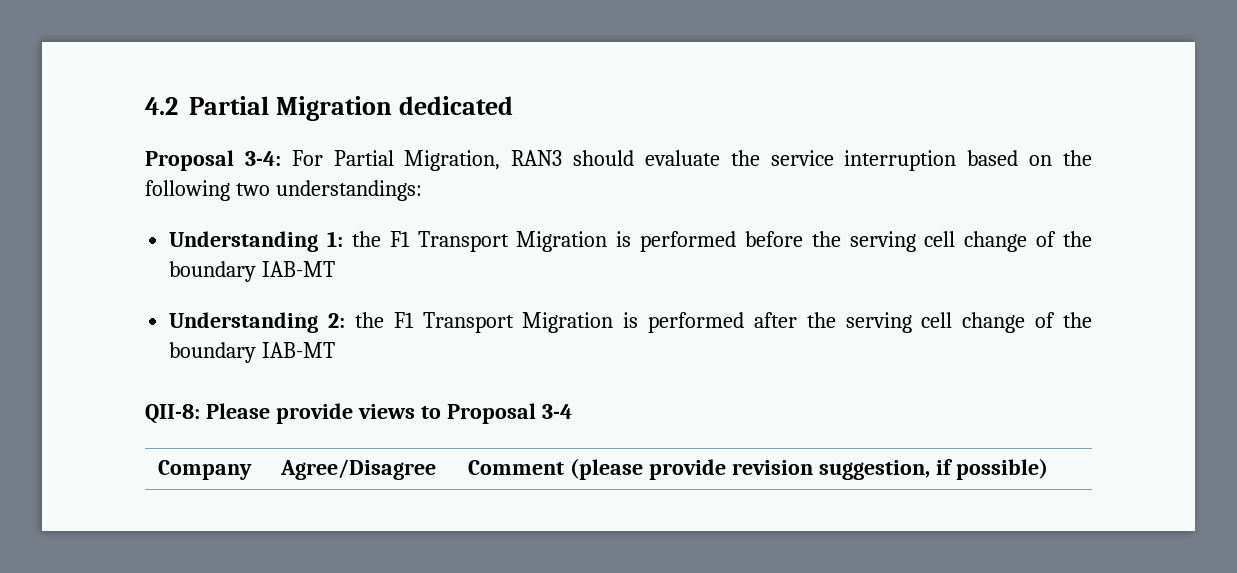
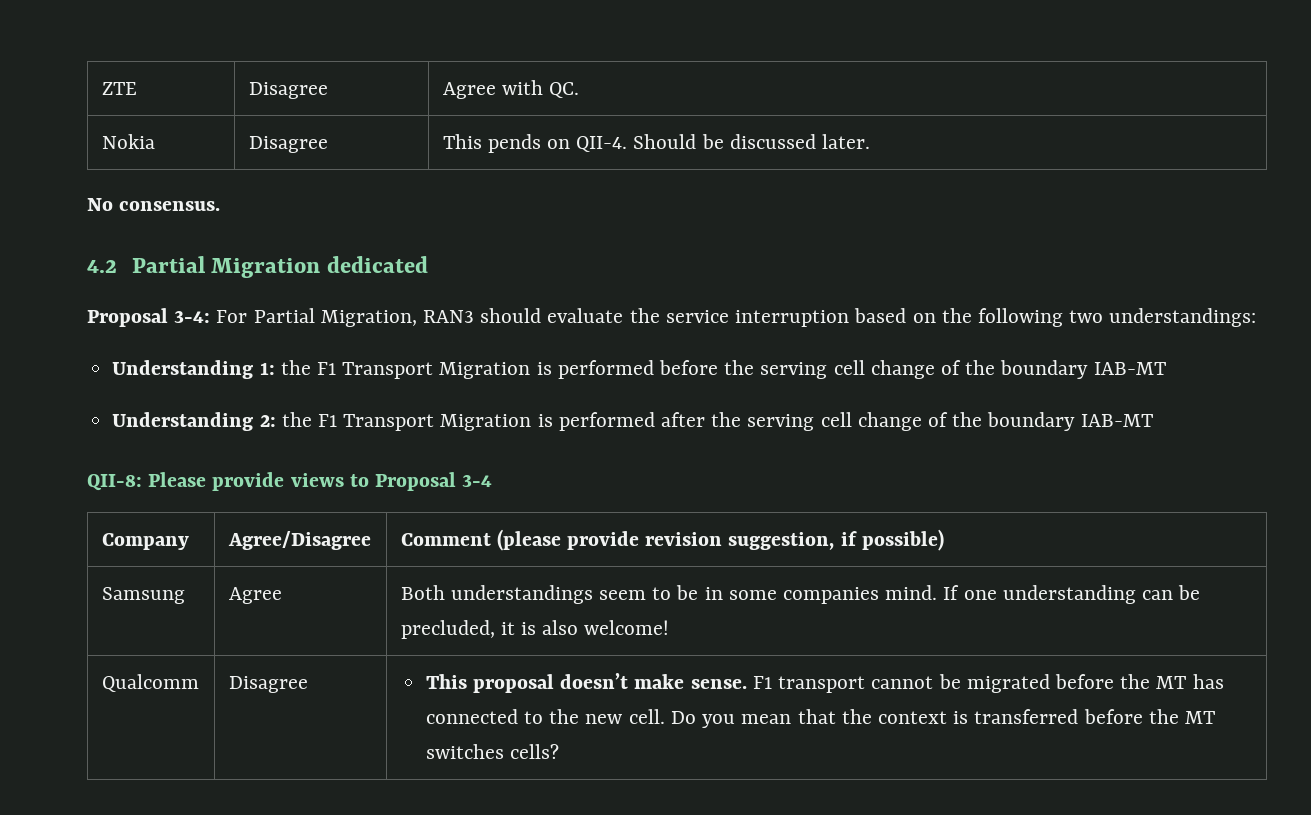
(145, 106) none -> [101,82,137,95] [248,82,328,99] [442,80,579,99] [101,134,155,149] [248,136,328,153] [442,134,870,153] [87,198,221,211] ZTE | Disagree | Agree with QC. // Nokia | Disagree | This pends on QII-4. Should be discussed later. // No consensus. //
(1048, 469) none -> [101,587,185,604] [228,587,282,604] [400,585,1201,604] [400,620,670,639] [101,674,199,692] [228,676,308,693] [425,673,1224,693] [425,709,1215,728] [425,744,560,759] // Samsung | Agree | Both understandings seem to be in some companies mind. If one understanding can be precluded, it is also welcome! // Qualcomm | Disagree | This proposal doesn’t make sense. F1 transport cannot be migrated before the MT has connected to the new cell. Do you mean that the context is transferred before the MT switches cells?

